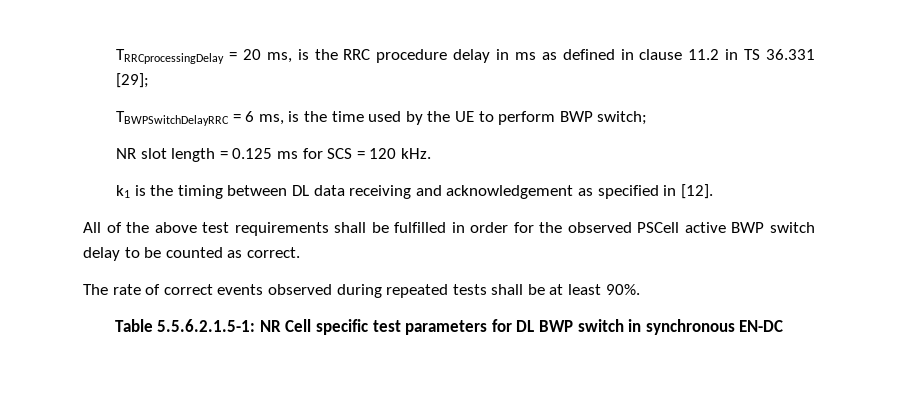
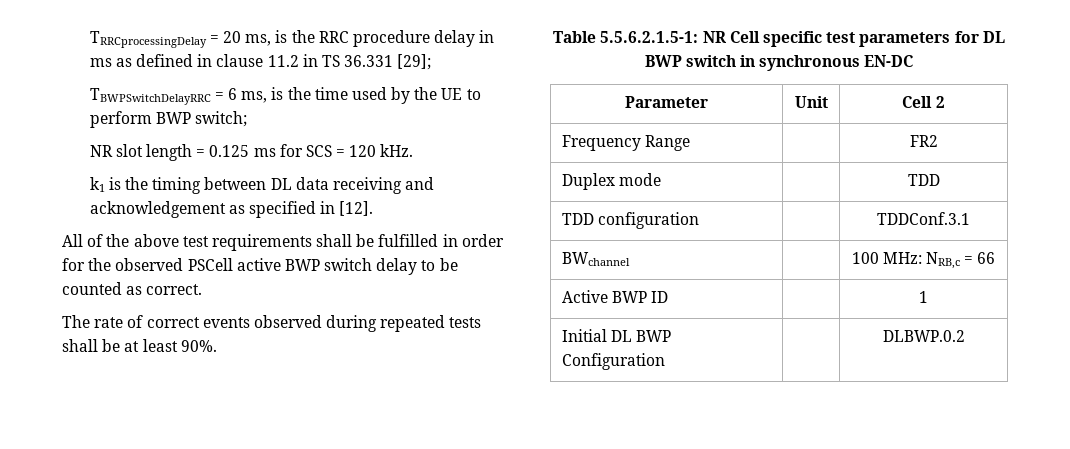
(784, 326) none -> [625,96,708,108] [794,96,828,108] [902,96,945,108] [561,135,690,151] [909,135,938,147] [561,173,661,190] [907,174,940,186] [561,212,699,229] [877,212,970,225] [561,252,630,266] [851,252,996,269] [561,290,669,303] [919,291,928,303] [561,329,672,342] [561,353,665,370] [882,330,965,342] // Parameter | Unit | Cell 2 // Frequency Range | | FR2 // Duplex mode | | TDD // TDD configuration | | TDDConf.3.1 // BWchannel | | 100 MHz: NRB,c = 66 // Active BWP ID | | 1 // Initial DL BWP Configuration | | DLBWP.0.2

